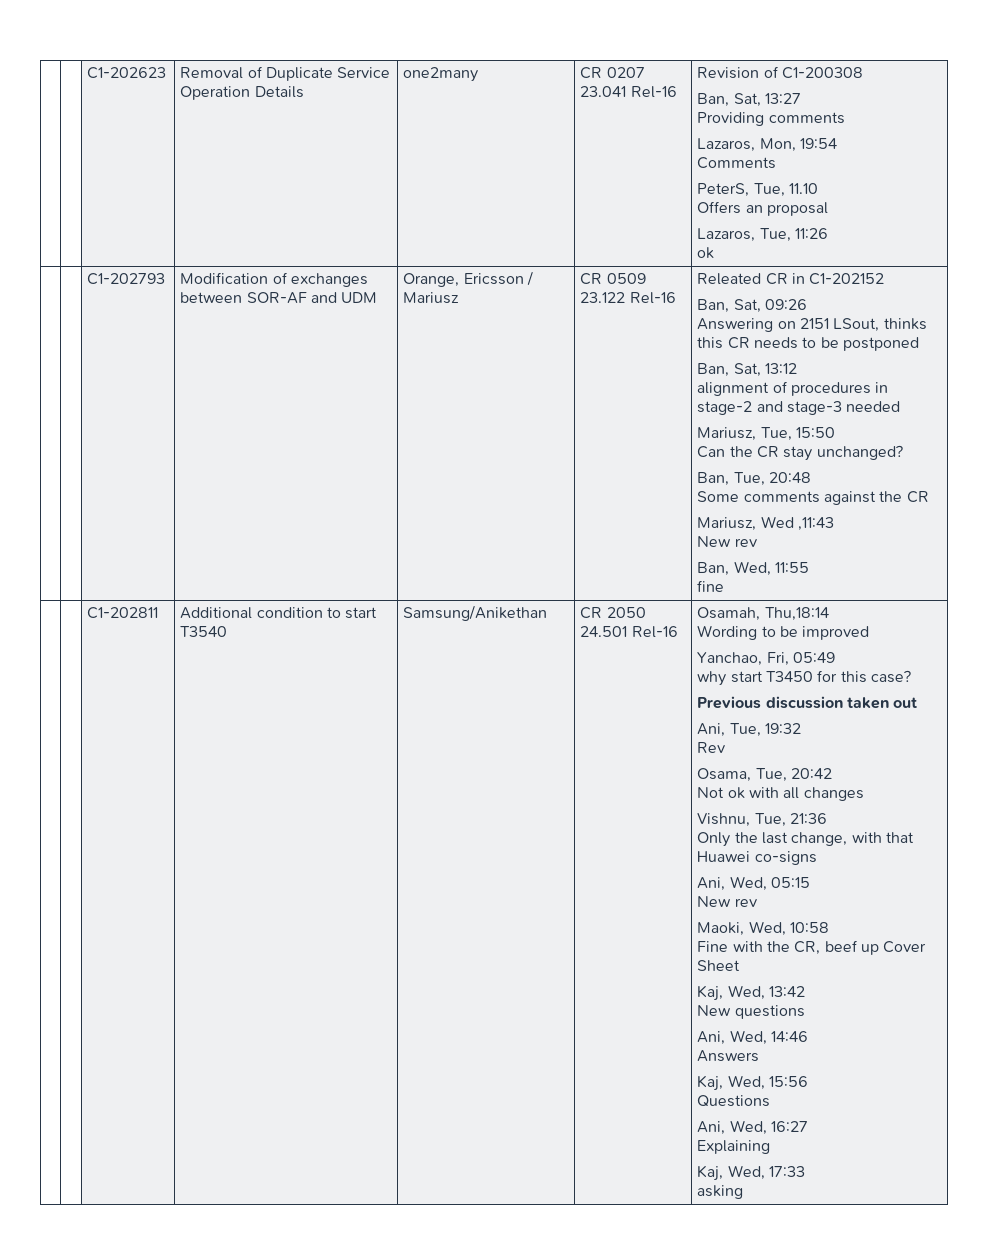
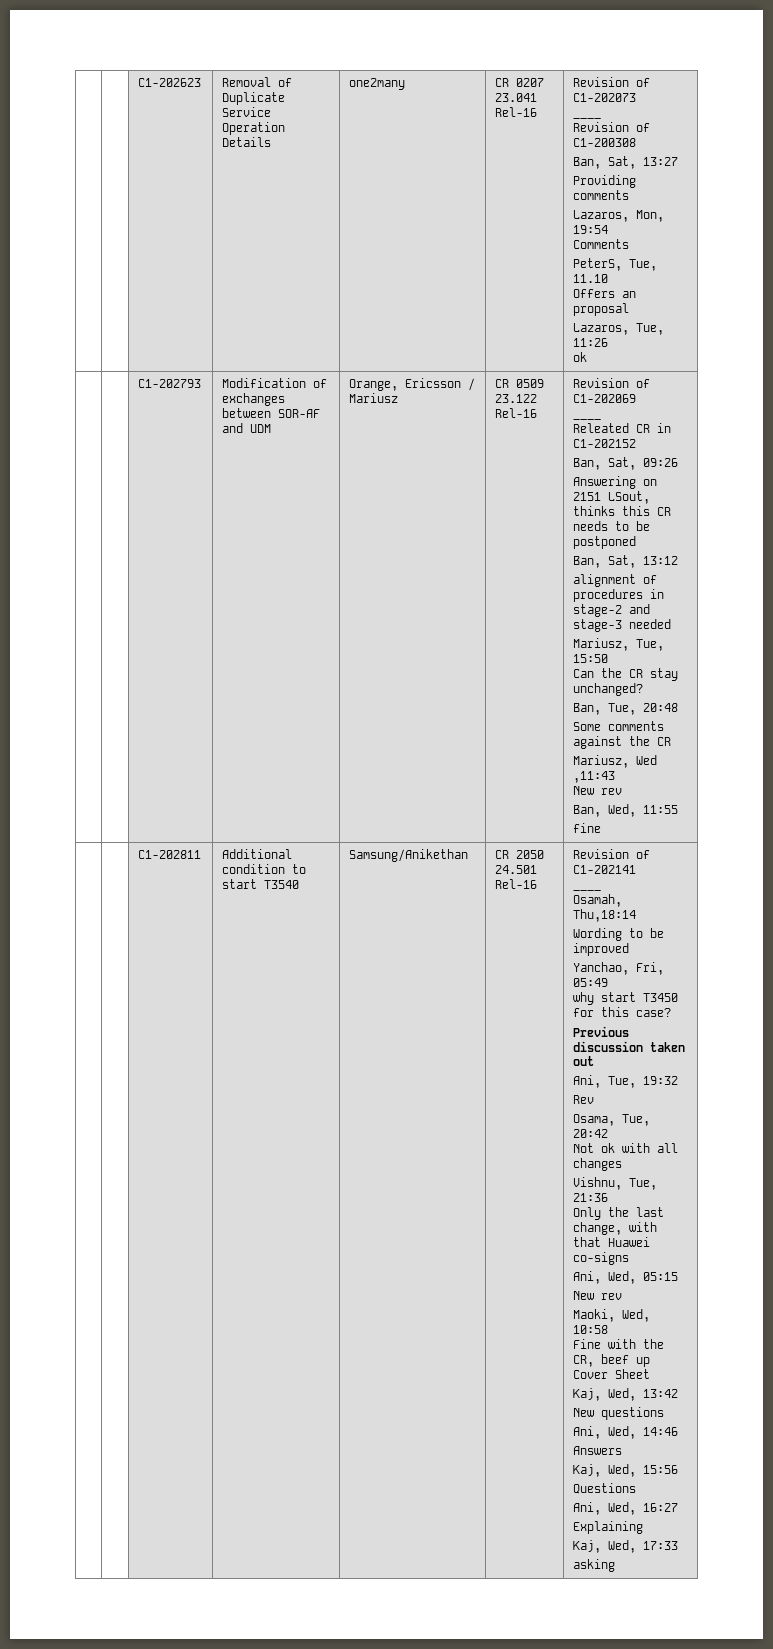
(779, 72) none -> [573,93,637,102] [573,117,602,119] [573,122,651,132] C1-202073 // ____ // Revision of
(676, 298) none -> [573,378,651,388] [573,394,637,403] [573,418,602,420] Revision of C1-202069 // ____ //
(678, 632) none -> [573,849,651,859] [573,865,637,874] [573,889,602,891] Revision of C1-202141 // ____ //

